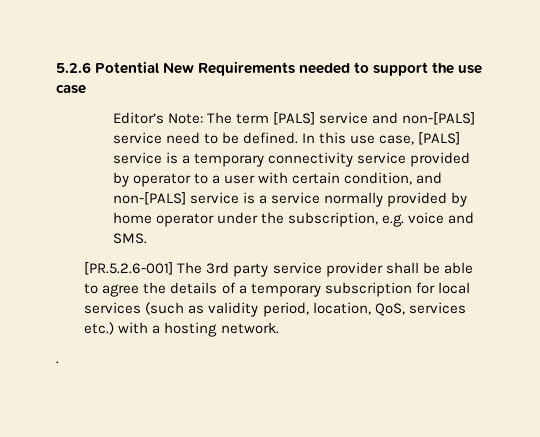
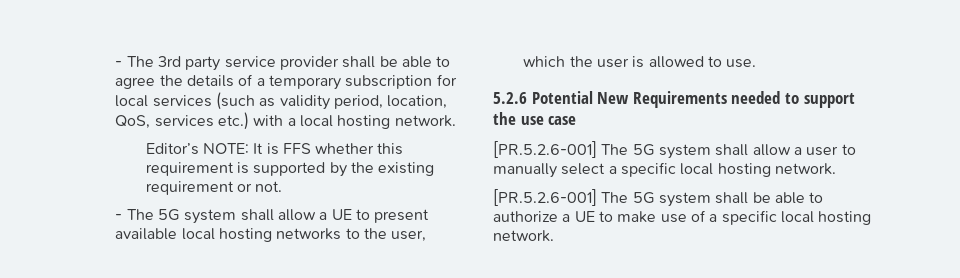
[56,61,483,76] [56,85,86,94] [112,112,475,125] [112,132,461,145] [112,152,470,167] [112,172,443,187] [112,192,467,207] [112,212,474,227] [112,233,147,244] [84,262,174,275] 5.2.6 Potential New Requirements needed to support the use case // Editor’s Note: The term [PALS] service and non-[PALS] service need to be defined. In this use case, [PALS] service is a temporary connectivity service provided by operator to a user with certain condition, and non-[PALS] service is a service normally provided by home operator under the subscription, e.g. voice and SMS. // [PR.5.2.6-001] -> [115,61,123,67] -
[164,322,279,337] [56,361,59,364] hosting network. // . -> [299,115,456,129] [145,143,404,155] [145,162,435,177] [145,181,283,195] [115,209,430,224] [115,228,427,242] [523,56,757,68] [493,91,855,108] [493,112,577,125] [493,141,856,159] [493,162,836,178] [493,189,824,207] [493,210,872,225] [493,230,554,242] local hosting network. // Editor’s NOTE: It is FFS whether this requirement is supported by the existing requirement or not. // - The 5G system shall allow a UE to present available local hosting networks to the user, which the user is allowed to use. // 5.2.6 Potential New Requirements needed to support the use case // [PR.5.2.6-001] The 5G system shall allow a user to manually select a specific local hosting network. // [PR.5.2.6-001] The 5G system shall be able to authorize a UE to make use of a specific local hosting network.

